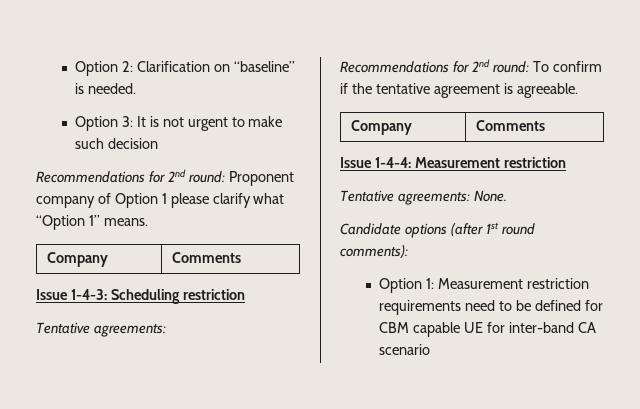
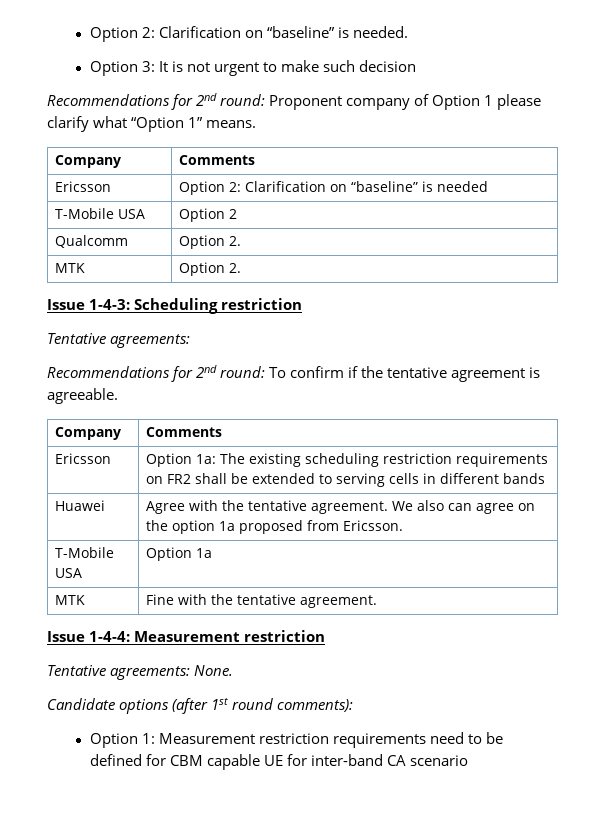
(242, 257) none -> [54,181,111,192] [178,181,488,195] [54,208,145,219] [178,208,237,222] [54,235,128,248] [178,235,241,249] [54,263,85,273] [178,262,241,276] // Ericsson | Option 2: Clarification on “baseline” is needed // T-Mobile USA | Option 2 // Qualcomm | Option 2. // MTK | Option 2.
(546, 125) none -> [54,453,111,464] [145,453,548,467] [145,473,545,487] [54,500,105,511] [145,500,535,514] [145,520,403,534] [54,547,114,558] [54,568,82,578] [145,547,212,561] [54,595,85,605] [145,594,377,608] // Ericsson | Option 1a: The existing scheduling restriction requirements on FR2 shall be extended to serving cells in different bands // Huawei | Agree with the tentative agreement. We also can agree on the option 1a proposed from Ericsson. // T-Mobile USA | Option 1a // MTK | Fine with the tentative agreement.

